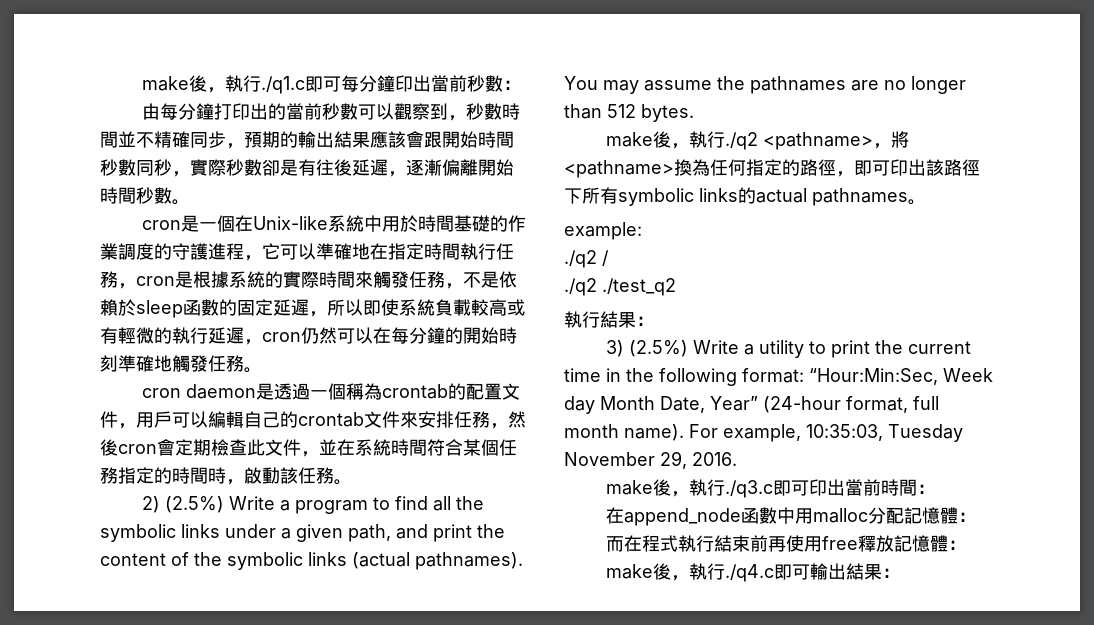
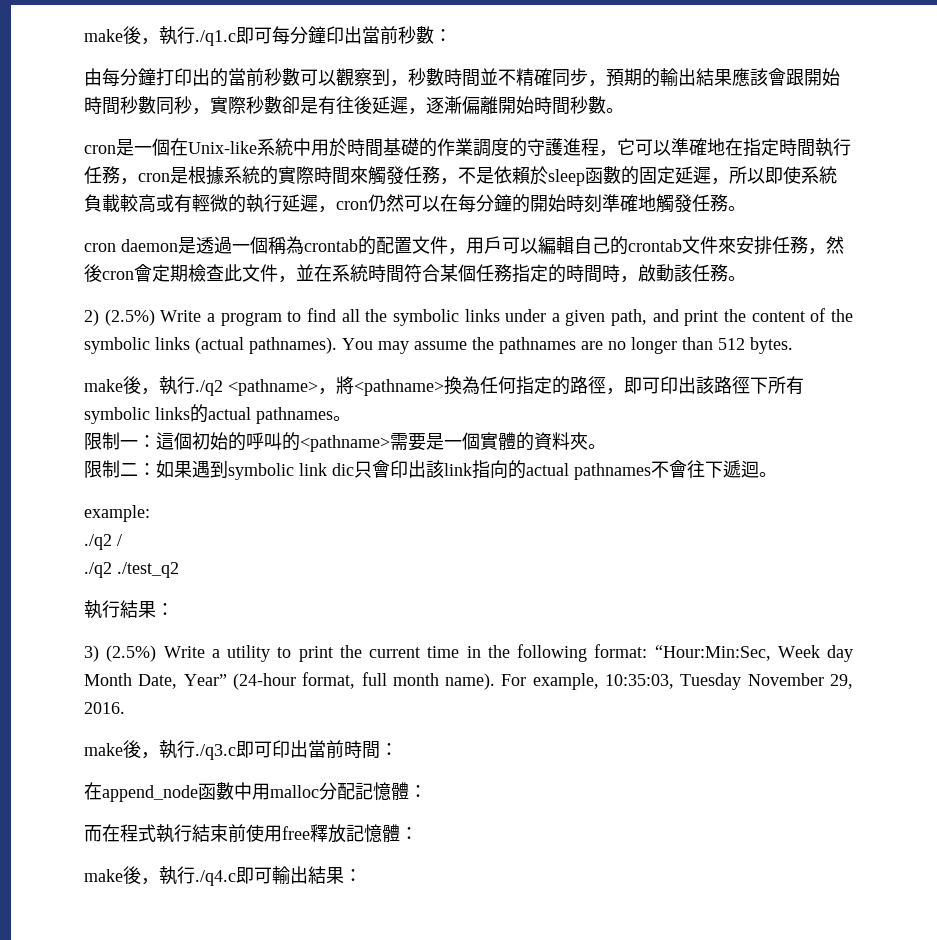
(926, 202) none -> [84,432,606,452] [84,460,777,480] // 限制一：這個初始的呼叫的<pathname>需要是一個實體的資料夾。 // 限制二：如果遇到symbolic link dic只會印出該link指向的actual pathnames不會往下遞迴。
[767,536,786,552] 再 -> (246, 833) none

